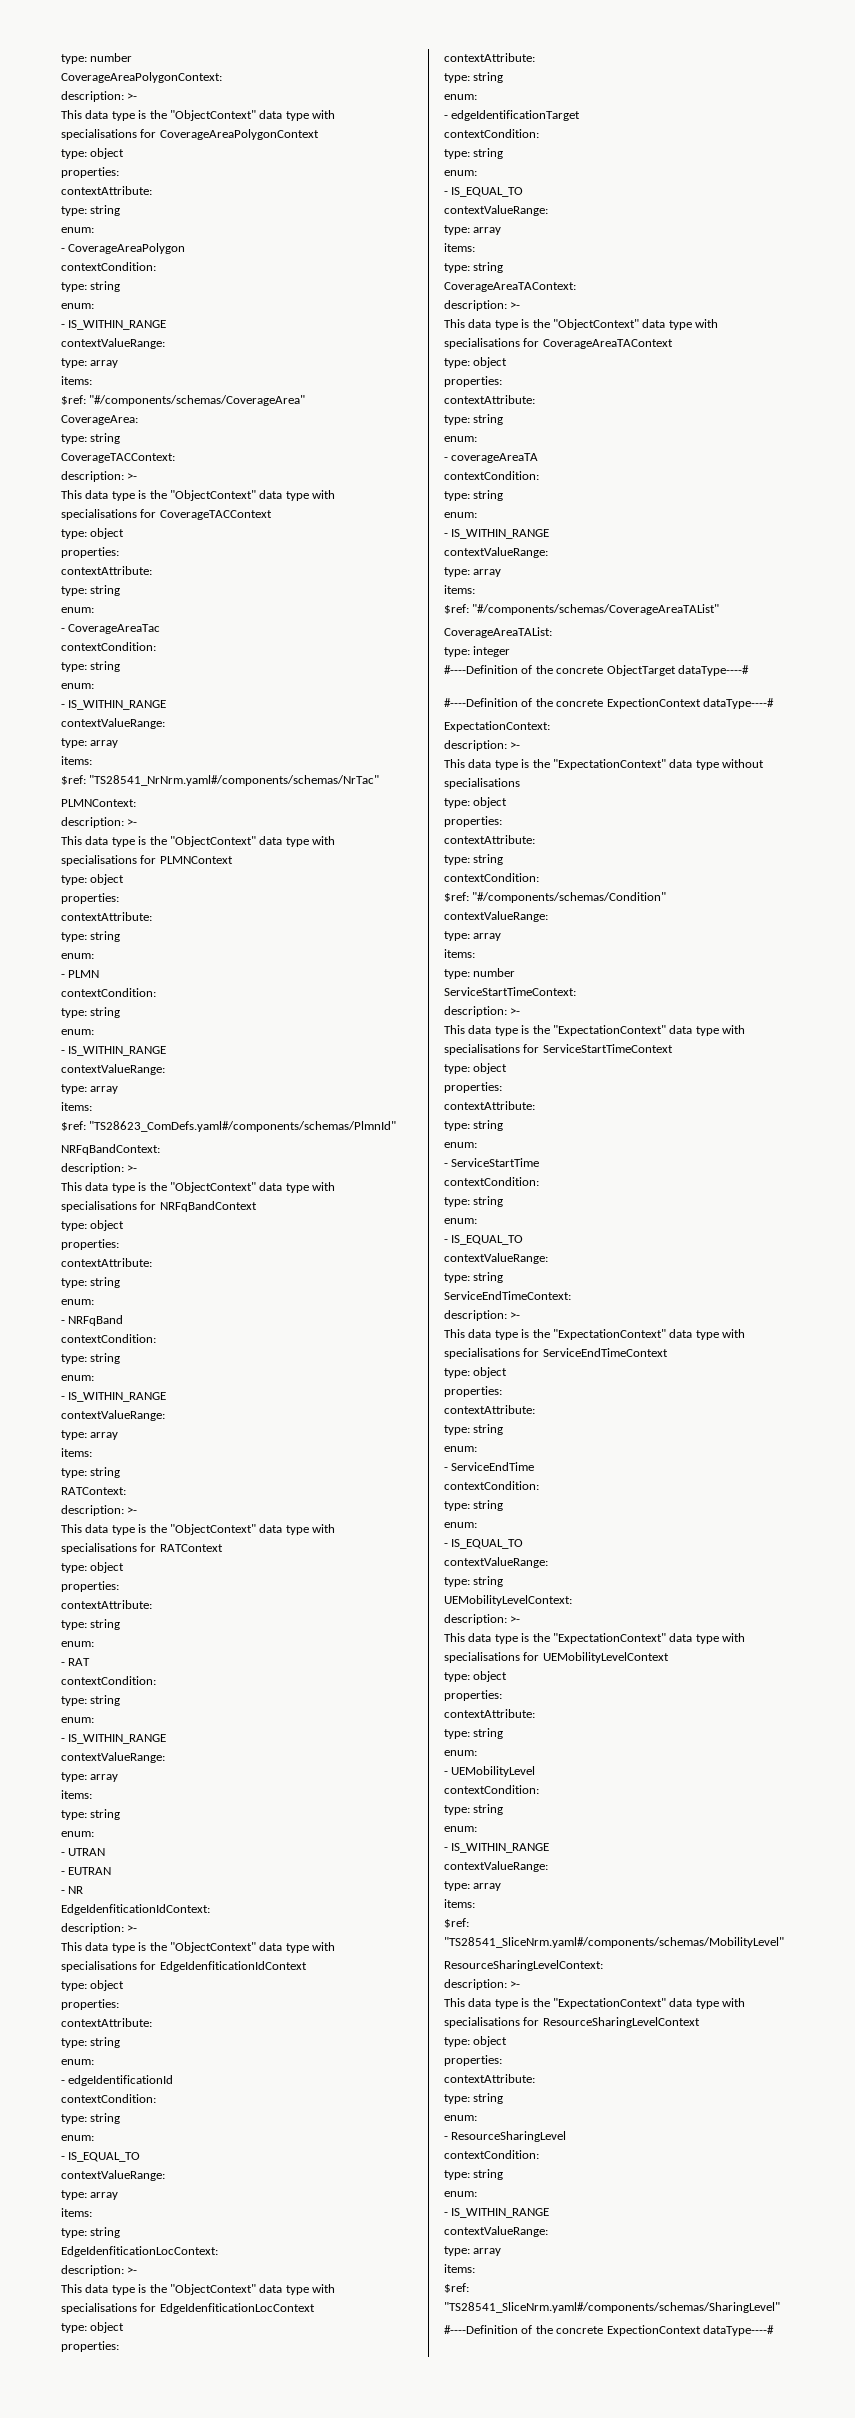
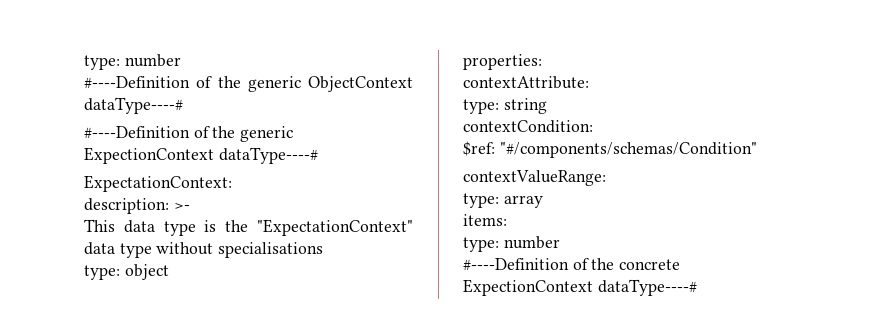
[61,53,133,64] [61,72,222,83] [61,91,138,102] [61,110,335,121] [61,129,319,140] [61,148,125,159] [61,167,119,178] [61,186,152,195] [61,205,121,216] [61,227,94,233] [61,243,186,254] [61,262,156,271] [61,281,121,292] [61,303,94,309] [61,320,167,330] [61,338,165,349] [61,358,119,368] [61,376,92,385] [61,395,306,406] [61,415,138,425] [61,433,121,444] [61,453,175,463] [61,471,138,482] [61,490,335,501] [61,509,272,520] [61,528,125,539] [61,547,119,558] [61,566,152,575] [61,585,121,596] [61,607,94,613] [61,624,161,634] [61,642,156,651] [61,661,121,672] [61,683,94,689] [61,700,167,710] [61,718,165,729] [61,738,119,748] [61,756,92,765] [61,775,380,786] [61,799,136,807] [61,817,138,828] [61,836,335,847] [61,855,233,866] [61,874,125,885] [61,893,119,904] [61,912,152,921] [61,931,121,942] [61,953,94,959] [61,970,100,978] [61,988,156,997] [61,1007,121,1018] [61,1029,94,1035] [61,1046,167,1056] [61,1064,165,1075] [61,1084,119,1094] [61,1102,92,1111] [61,1121,397,1132] [61,1144,160,1155] [61,1163,138,1174] [61,1182,335,1193] [61,1201,257,1212] [61,1220,125,1231] [61,1239,119,1250] [61,1258,152,1267] [61,1277,121,1288] [61,1299,94,1305] [61,1315,124,1326] [61,1334,156,1343] [61,1353,121,1364] [61,1375,94,1381] [61,1392,167,1402] [61,1410,165,1421] [61,1430,119,1440] [61,1448,92,1457] [61,1467,121,1478] [61,1487,126,1495] [61,1505,138,1516] [61,1524,335,1535] [61,1543,223,1554] [61,1562,125,1573] [61,1581,119,1592] [61,1600,152,1609] [61,1619,121,1630] [61,1641,94,1647] [61,1658,91,1666] [61,1676,156,1685] [61,1695,121,1706] [61,1717,94,1723] [61,1734,167,1744] [61,1752,165,1763] [61,1772,119,1782] [61,1790,92,1799] [61,1809,121,1820] [61,1831,94,1837] [61,1848,106,1856] [61,1867,112,1875] [61,1886,84,1894] [61,1904,210,1915] [61,1923,138,1934] [61,1942,335,1953] [61,1961,307,1972] [61,1980,125,1991] [61,1999,119,2010] [61,2018,152,2027] [61,2037,121,2048] [61,2059,94,2065] [61,2075,174,2086] [61,2094,156,2103] [61,2113,121,2124] [61,2135,94,2141] [61,2152,141,2162] [61,2170,165,2181] [61,2190,119,2200] [61,2208,92,2217] [61,2227,121,2238] [61,2246,218,2257] [61,2265,138,2276] [61,2284,335,2295] [61,2303,315,2314] [61,2322,125,2333] [61,2341,119,2352] [444,53,535,62] [444,72,504,83] [444,94,477,100] [444,110,581,121] [444,129,539,138] [444,148,504,159] [444,170,477,176] [444,187,524,197] [444,205,548,216] [444,225,502,235] [444,243,475,252] [444,262,504,273] [444,282,576,292] [444,300,521,311] [444,319,718,330] [444,338,673,349] [444,357,508,368] [444,376,502,387] [444,395,535,404] [444,414,504,425] [444,436,477,442] [444,453,539,463] [444,471,539,480] [444,490,504,501] [444,512,477,518] [444,529,550,539] [444,547,548,558] [444,567,502,577] [444,585,475,594] [444,604,720,615] [444,627,552,638] [444,646,511,657] [444,665,676,676] type: number // CoverageAreaPolygonContext: // description: >- // This data type is the "ObjectContext" data type with specialisations for CoverageAreaPolygonContext // type: object // properties: // contextAttribute: // type: string // enum: // - CoverageAreaPolygon // contextCondition: // type: string // enum: // - IS_WITHIN_RANGE // contextValueRange: // type: array // items: // $ref: "#/components/schemas/CoverageArea" // CoverageArea: // type: string // CoverageTACContext: // description: >- // This data type is the "ObjectContext" data type with specialisations for CoverageTACContext // type: object // properties: // contextAttribute: // type: string // enum: // - CoverageAreaTac // contextCondition: // type: string // enum: // - IS_WITHIN_RANGE // contextValueRange: // type: array // items: // $ref: "TS28541_NrNrm.yaml#/components/schemas/NrTac" // PLMNContext: // description: >- // This data type is the "ObjectContext" data type with specialisations for PLMNContext // type: object // properties: // contextAttribute: // type: string // enum: // - PLMN // contextCondition: // type: string // enum: // - IS_WITHIN_RANGE // contextValueRange: // type: array // items: // $ref: "TS28623_ComDefs.yaml#/components/schemas/PlmnId" // NRFqBandContext: // description: >- // This data type is the "ObjectContext" data type with specialisations for NRFqBandContext // type: object // properties: // contextAttribute: // type: string // enum: // - NRFqBand // contextCondition: // type: string // enum: // - IS_WITHIN_RANGE // contextValueRange: // type: array // items: // type: string // RATContext: // description: >- // This data type is the "ObjectContext" data type with specialisations for RATContext // type: object // properties: // contextAttribute: // type: string // enum: // - RAT // contextCondition: // type: string // enum: // - IS_WITHIN_RANGE // contextValueRange: // type: array // items: // type: string // enum: // - UTRAN // - EUTRAN // - NR // EdgeIdenfiticationIdContext: // description: >- // This data type is the "ObjectContext" data type with specialisations for EdgeIdenfiticationIdContext // type: object // properties: // contextAttribute: // type: string // enum: // - edgeIdentificationId // contextCondition: // type: string // enum: // - IS_EQUAL_TO // contextValueRange: // type: array // items: // type: string // EdgeIdenfiticationLocContext: // description: >- // This data type is the "ObjectContext" data type with specialisations for EdgeIdenfiticationLocContext // type: object // properties: // contextAttribute: // type: string // enum: // - edgeIdentificationTarget // contextCondition: // type: string // enum: // - IS_EQUAL_TO // contextValueRange: // type: array // items: // type: string // CoverageAreaTAContext: // description: >- // This data type is the "ObjectContext" data type with specialisations for CoverageAreaTAContext // type: object // properties: // contextAttribute: // type: string // enum: // - coverageAreaTA // contextCondition: // type: string // enum: // - IS_WITHIN_RANGE // contextValueRange: // type: array // items: // $ref: "#/components/schemas/CoverageAreaTAList" // CoverageAreaTAList: // type: integer // #----Definition of the concrete ObjectTarget -> [84,54,181,70] [84,76,413,92] type: number // #----Definition of the generic ObjectContext
[556,699,604,707] concrete -> [240,126,294,142] generic
[444,987,576,996] [444,1006,521,1017] [444,1025,745,1036] [444,1044,673,1055] [444,1063,508,1074] [444,1082,502,1093] [444,1101,535,1110] [444,1120,504,1131] [444,1142,477,1148] [444,1158,540,1167] [444,1177,539,1186] [444,1196,504,1207] [444,1218,477,1224] [444,1235,524,1245] [444,1253,548,1264] [444,1272,504,1283] [444,1291,571,1300] [444,1310,521,1321] [444,1329,745,1340] [444,1348,668,1359] [444,1367,508,1378] [444,1386,502,1397] [444,1405,535,1414] [444,1424,504,1435] [444,1446,477,1452] [444,1462,535,1471] [444,1481,539,1490] [444,1500,504,1511] [444,1522,477,1528] [444,1539,524,1549] [444,1557,548,1568] [444,1576,504,1587] [444,1595,572,1606] [444,1614,521,1625] [444,1633,745,1644] [444,1652,669,1663] [444,1671,508,1682] [444,1690,502,1701] [444,1709,535,1718] [444,1728,504,1739] [444,1750,477,1756] [444,1766,536,1777] [444,1785,539,1794] [444,1804,504,1815] [444,1826,477,1832] [444,1843,550,1853] [444,1861,548,1872] [444,1881,502,1891] [444,1899,475,1908] [444,1918,469,1928] [444,1937,784,1948] [444,1960,603,1971] [444,1979,521,1990] [444,1998,745,2009] [444,2017,700,2028] [444,2036,508,2047] [444,2055,502,2066] [444,2074,535,2083] [444,2093,504,2104] [444,2115,477,2121] [444,2131,567,2142] [444,2150,539,2159] [444,2169,504,2180] [444,2191,477,2197] [444,2208,550,2218] [444,2226,548,2237] [444,2246,502,2256] [444,2264,475,2273] [444,2283,469,2293] [444,2302,780,2313] // ServiceStartTimeContext: // description: >- // This data type is the "ExpectationContext" data type with specialisations for ServiceStartTimeContext // type: object // properties: // contextAttribute: // type: string // enum: // - ServiceStartTime // contextCondition: // type: string // enum: // - IS_EQUAL_TO // contextValueRange: // type: string // ServiceEndTimeContext: // description: >- // This data type is the "ExpectationContext" data type with specialisations for ServiceEndTimeContext // type: object // properties: // contextAttribute: // type: string // enum: // - ServiceEndTime // contextCondition: // type: string // enum: // - IS_EQUAL_TO // contextValueRange: // type: string // UEMobilityLevelContext: // description: >- // This data type is the "ExpectationContext" data type with specialisations for UEMobilityLevelContext // type: object // properties: // contextAttribute: // type: string // enum: // - UEMobilityLevel // contextCondition: // type: string // enum: // - IS_WITHIN_RANGE // contextValueRange: // type: array // items: // $ref: "TS28541_SliceNrm.yaml#/components/schemas/MobilityLevel" // ResourceSharingLevelContext: // description: >- // This data type is the "ExpectationContext" data type with specialisations for ResourceSharingLevelContext // type: object // properties: // contextAttribute: // type: string // enum: // - ResourceSharingLevel // contextCondition: // type: string // enum: // - IS_WITHIN_RANGE // contextValueRange: // type: array // items: // $ref: "TS28541_SliceNrm.yaml#/components/schemas/SharingLevel" -> (560, 242) none

